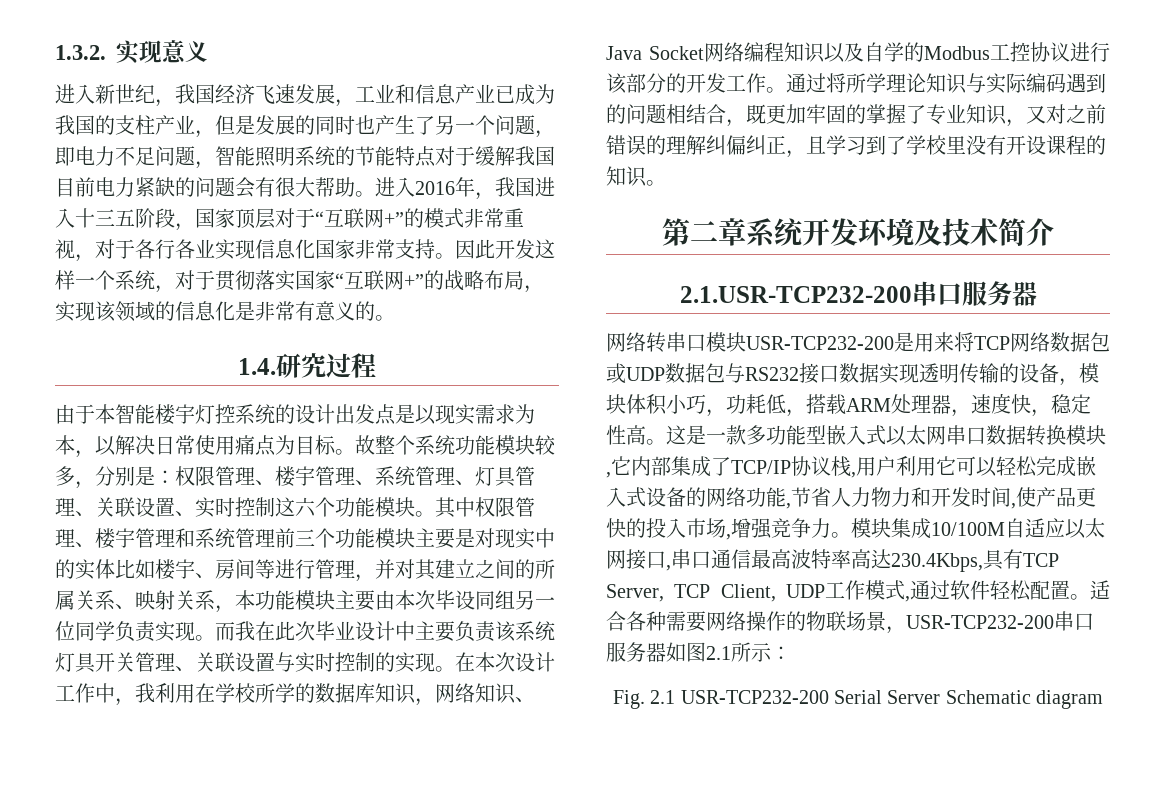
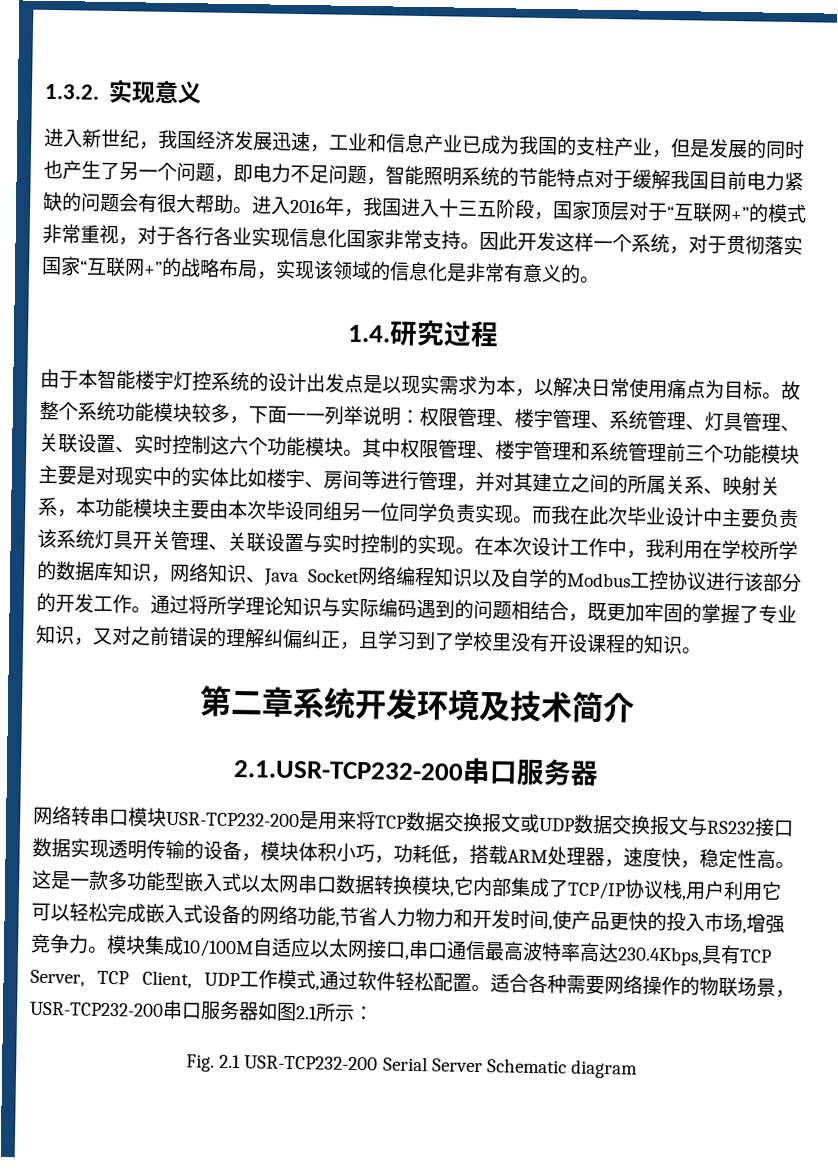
[255,84,335,104] 飞速发展 -> [234,130,311,152] 发展迅速
[95,466,155,486] 分别是 -> [248,405,401,426] 下面一一列举说明
[1010,332,1110,352] 网络数据包 -> [406,811,521,833] 数据交换报文
[705,363,725,383] 包 -> [611,815,689,836] 交换报文

